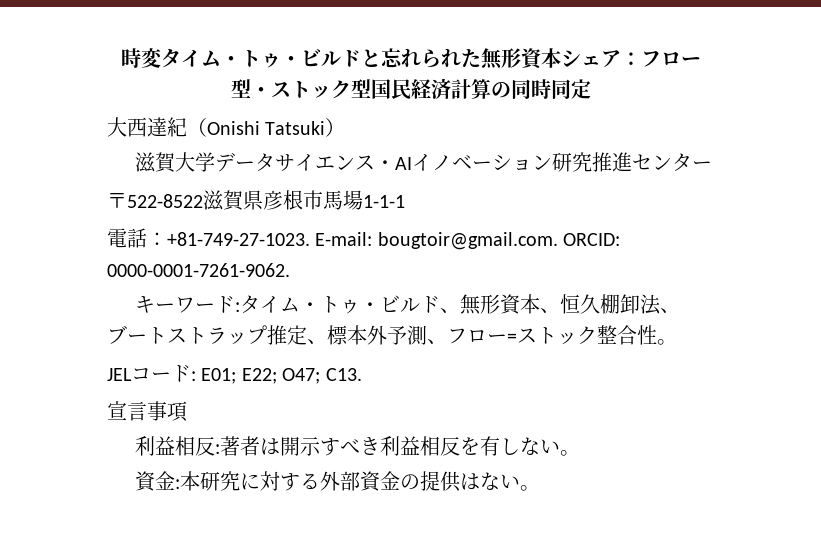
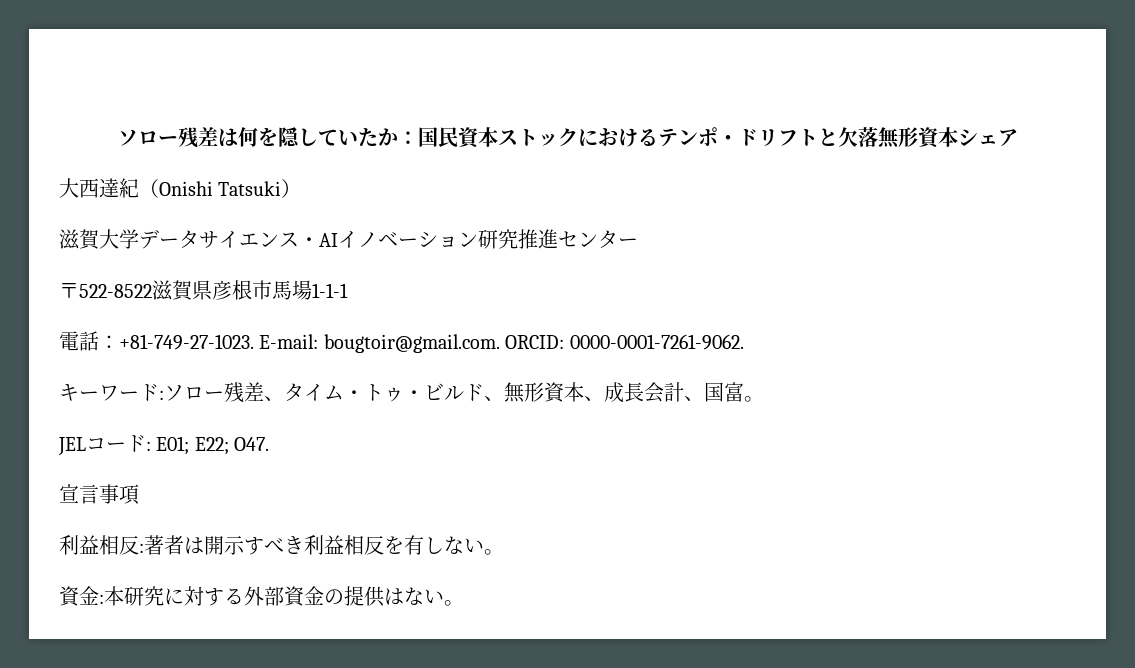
[120,48,701,70] [230,78,591,100] 時変タイム・トゥ・ビルドと忘れられた無形資本シェア：フロー型・ストック型国民経済計算の同時同定 -> [117,127,1018,149] ソロー残差は何を隠していたか：国民資本ストックにおけるテンポ・ドリフトと欠落無形資本シェア
(241, 307) none -> [164,382,284,403] ソロー残差、
[560,294,681,315] [107,325,657,345] 恒久棚卸法、ブートストラップ推定、標本外予測、フロー=ストック整合性 -> [604,382,744,403] 成長会計、国富
[282,368,362,384] O47; C13. -> [234,437,270,451] O47.

